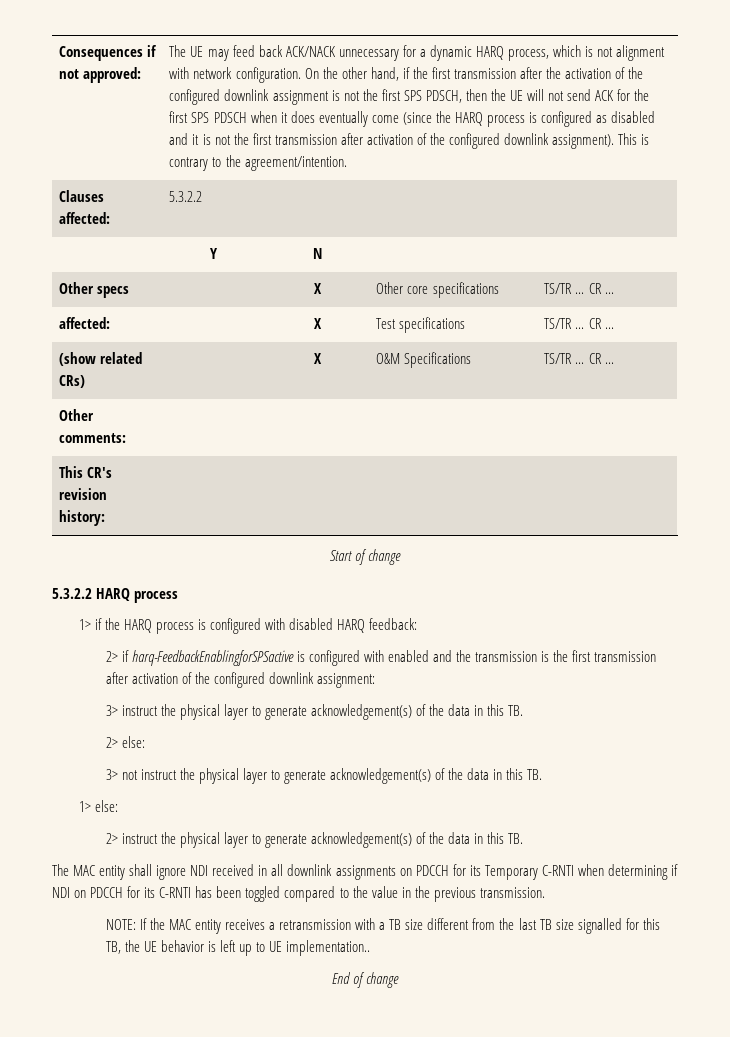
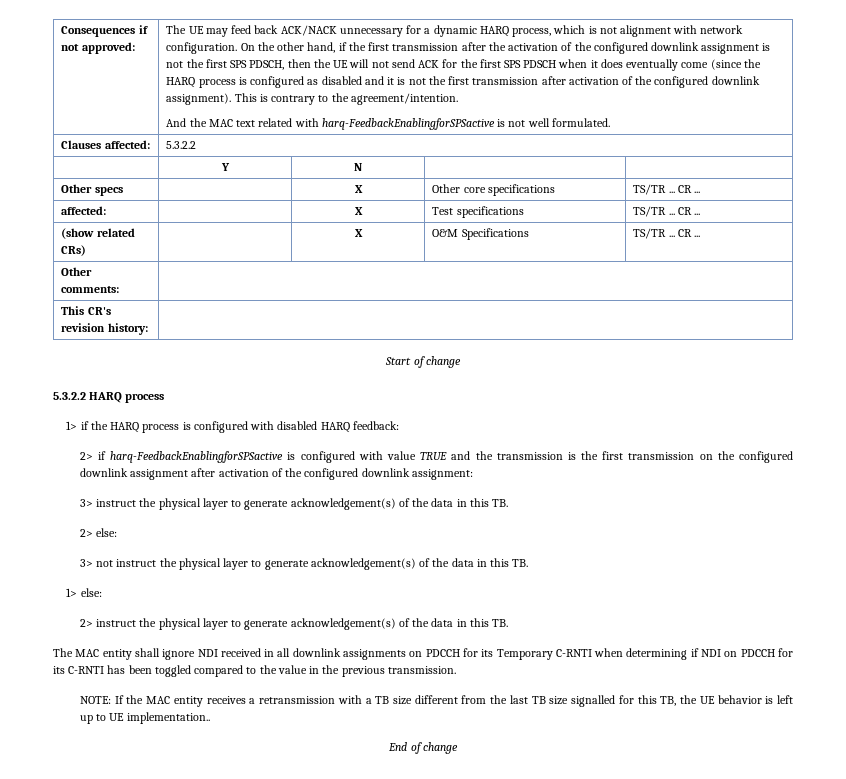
(347, 163) none -> [166,118,610,130] // And the MAC text related with harq-FeedbackEnablingforSPSactive is not well formulated.
[388,650,430,662] enabled -> [386,451,448,460] value TRUE
(657, 656) none -> [699,451,793,463] [79,468,189,480] on the configured downlink assignment

